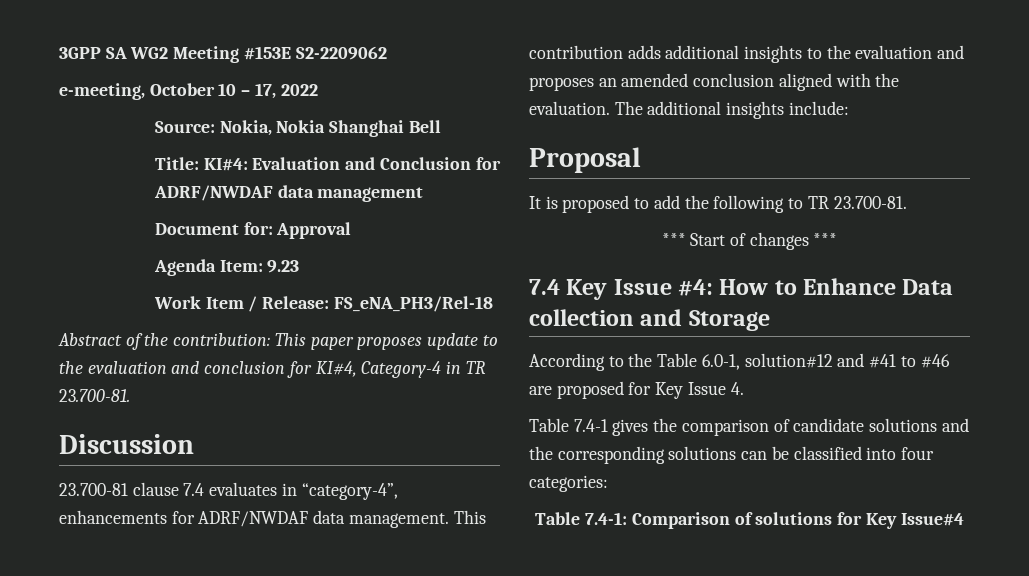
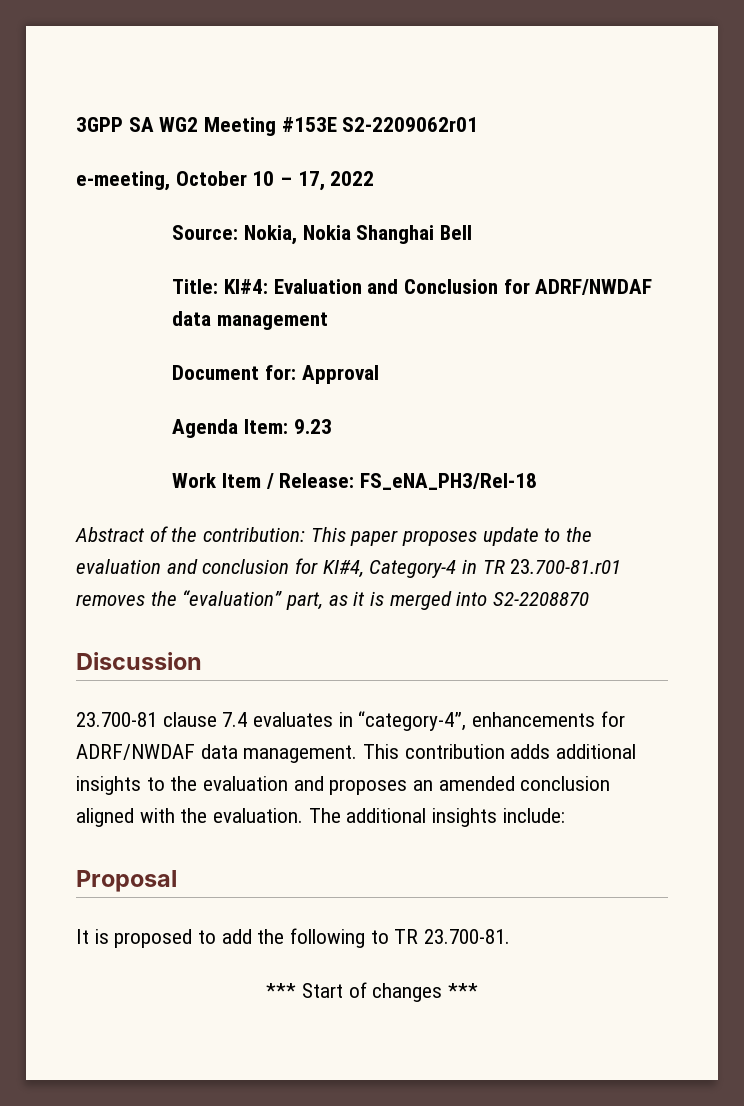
[295,46,387,60] S2-2209062 -> [342,117,479,132] S2-2209062r01
[59,389,130,402] 23.700-81. -> [510,559,622,574] [76,590,590,610] 23.700-81.r01 removes the “evaluation” part, as it is merged into S2-2208870
[529,278,954,300] [529,309,770,331] [529,353,950,371] [529,381,744,399] [529,418,969,436] [529,446,935,464] [529,475,608,492] [535,512,964,529] // 7.4 Key Issue #4: How to Enhance Data collection and Storage // According to the Table 6.0-1, solution#12 and #41 to #46 are proposed for Key Issue 4. // Table 7.4-1 gives the comparison of candidate solutions and the corresponding solutions can be classified into four categories: // Table 7.4-1: Comparison of solutions for Key Issue#4 -> (478, 990) none

